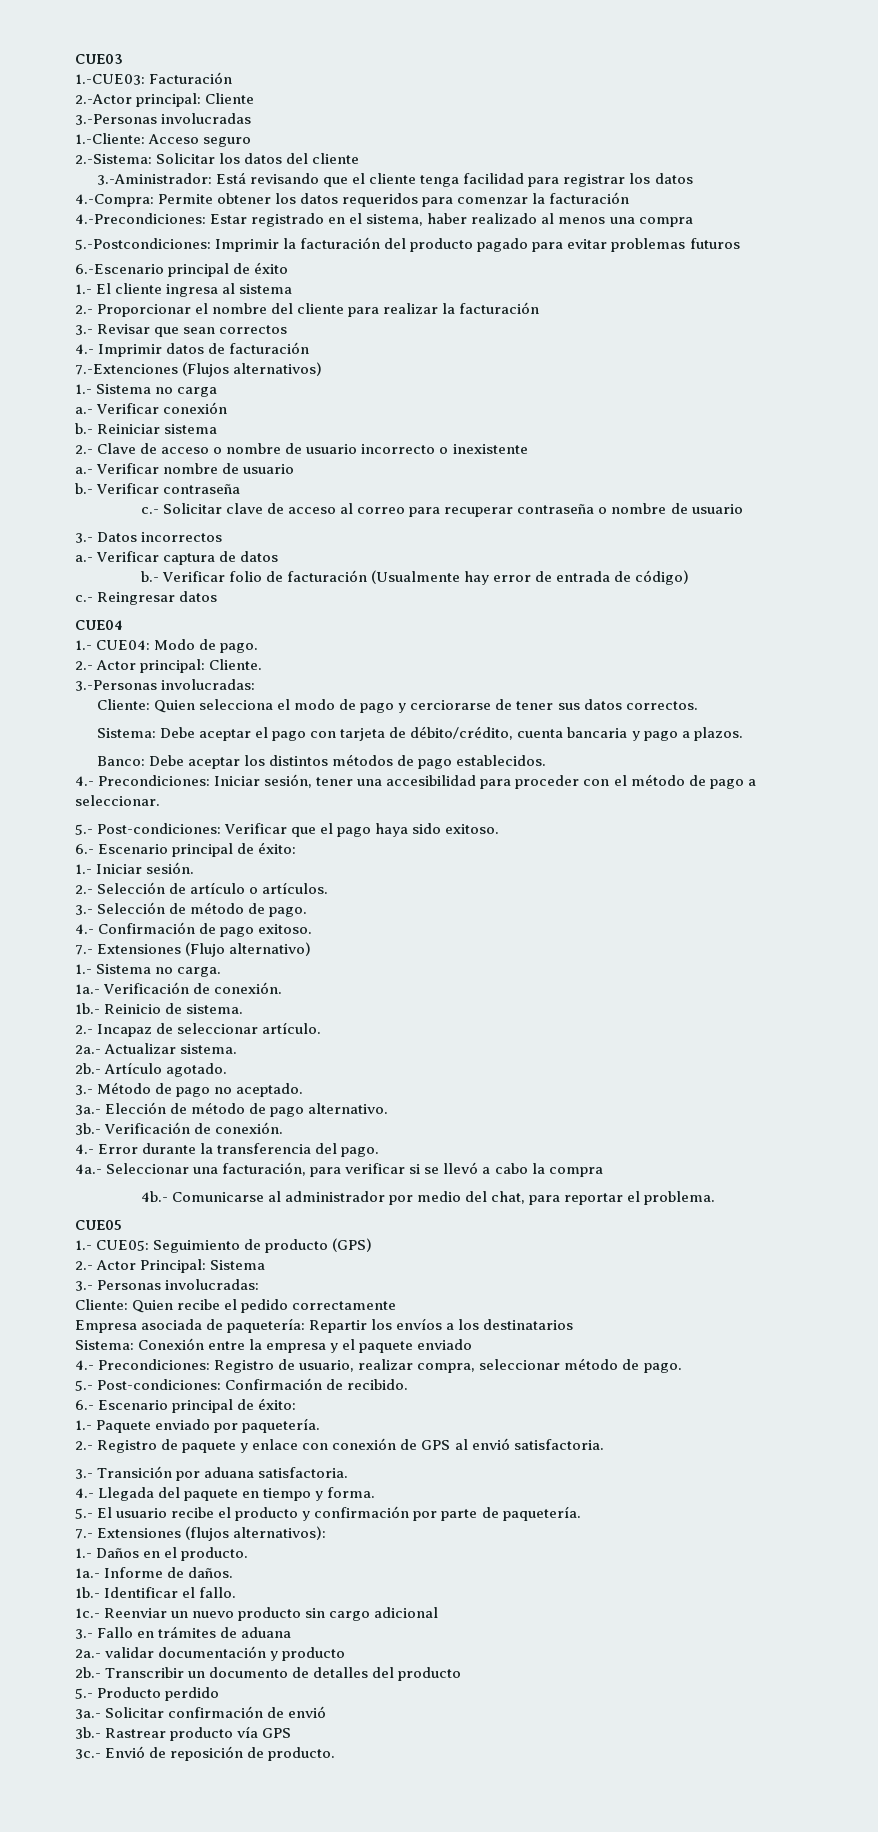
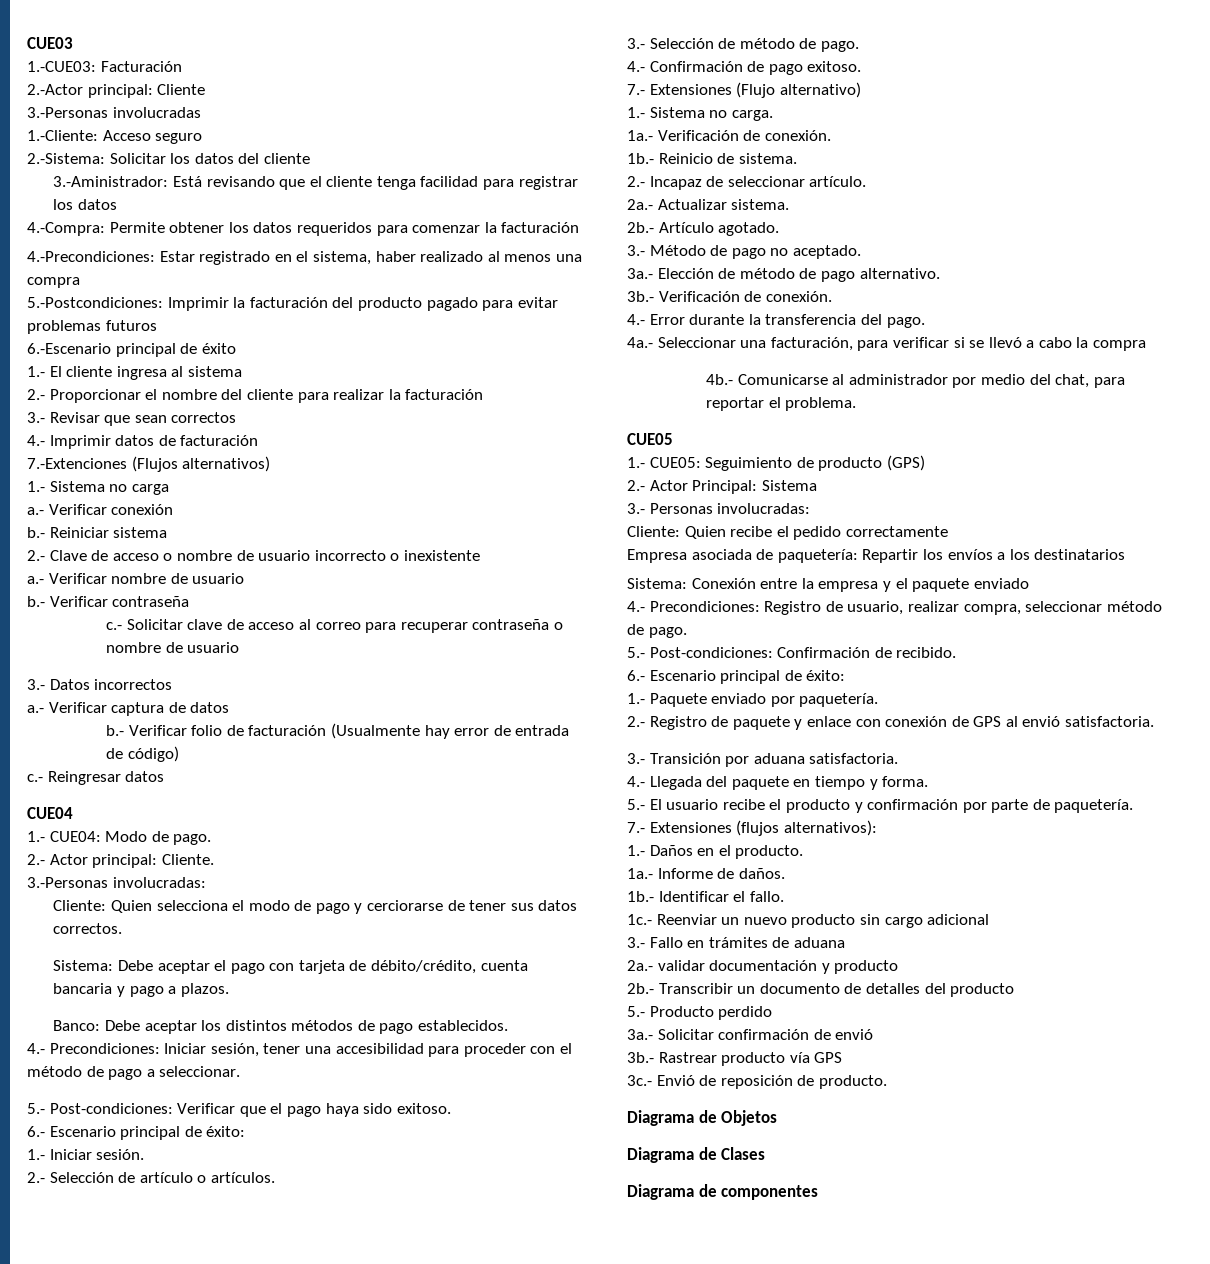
(336, 1754) none -> [627,1110,778,1126] [627,1147,766,1163] [627,1184,819,1200] // Diagrama de Objetos // Diagrama de Clases // Diagrama de componentes

